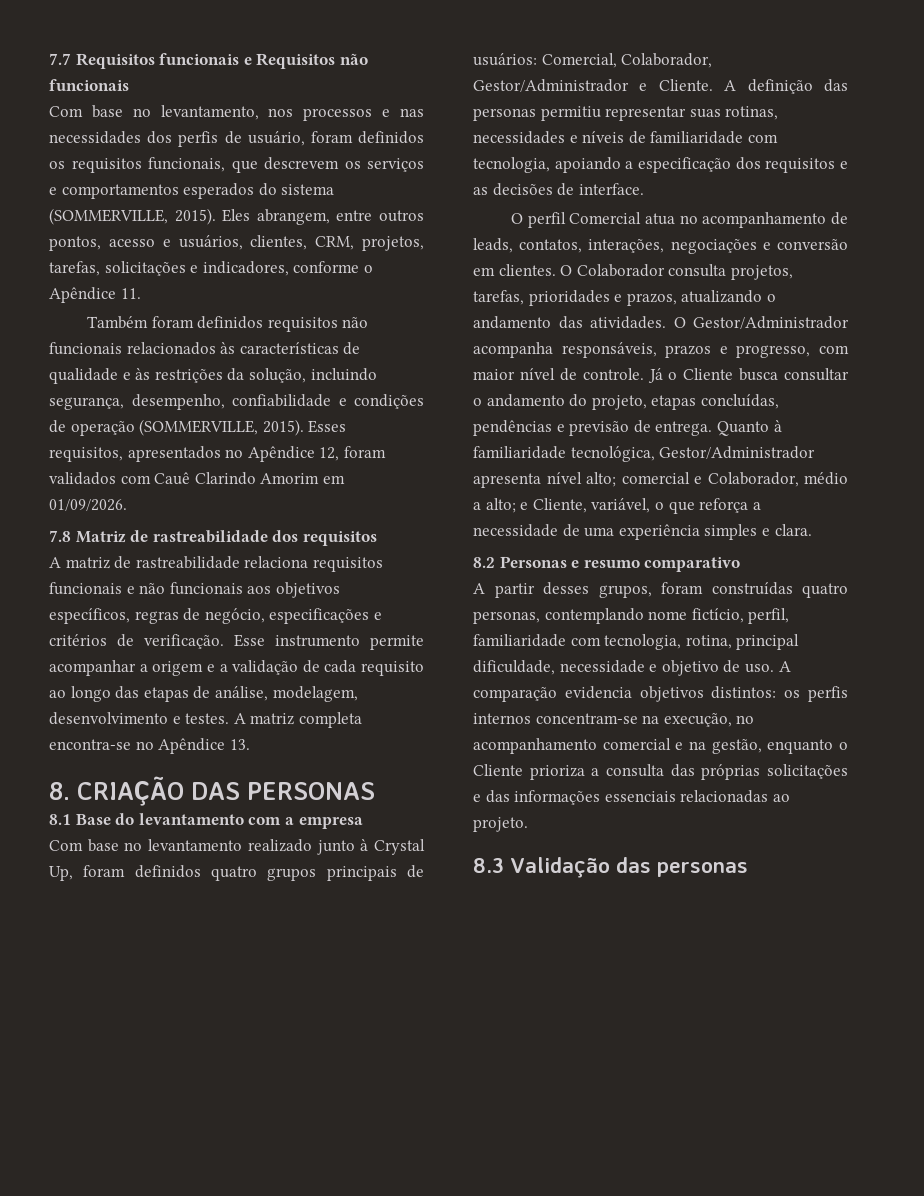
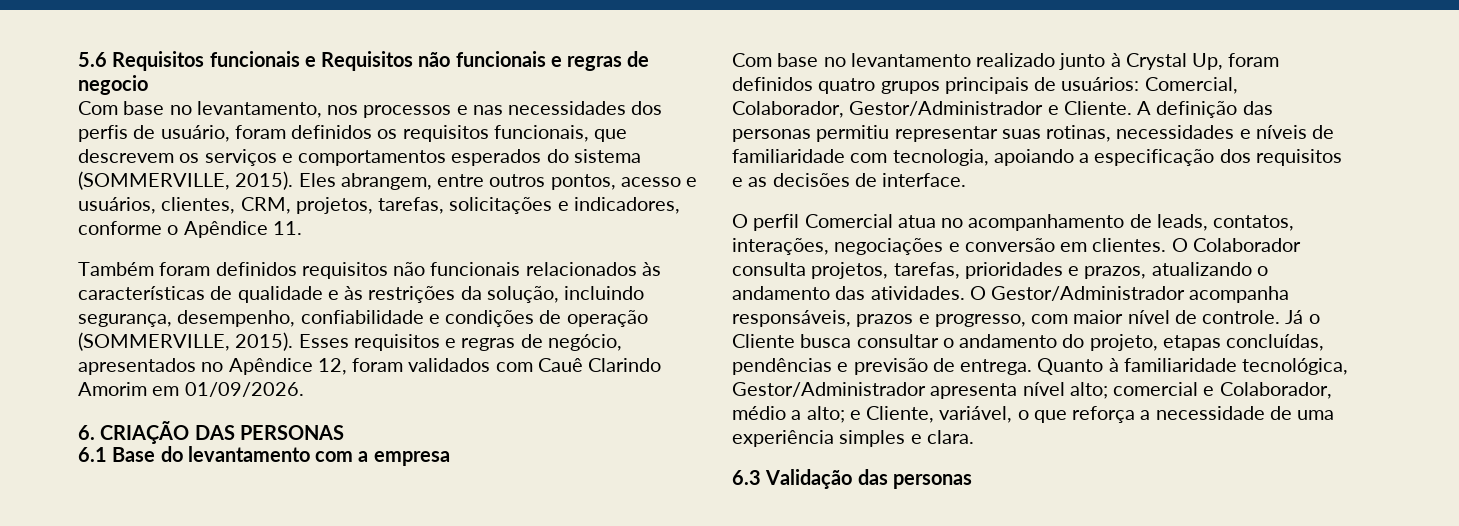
[49,53,71,65] 7.7 -> [78,52,107,67] 5.6
(129, 85) none -> [550,51,650,71] [78,75,148,95] e regras de negocio
[49,447,123,462] requisitos, -> [353,334,622,351] requisitos e regras de negócio,
[49,530,377,546] [49,556,383,572] [49,582,340,598] [49,608,382,624] [49,634,424,650] [49,660,424,676] [49,686,358,702] [49,712,362,728] [49,738,250,754] [49,782,70,800] 7.8 Matriz de rastreabilidade dos requisitos // A matriz de rastreabilidade relaciona requisitos funcionais e não funcionais aos objetivos específicos, regras de negócio, especificações e critérios de verificação. Esse instrumento permite acompanhar a origem e a validação de cada requisito ao longo das etapas de análise, modelagem, desenvolvimento e testes. A matriz completa encontra-se no Apêndice 13. // 8. -> [78,425,95,440] 6.
[49,814,71,825] 8.1 -> [78,447,107,462] 6.1
[473,556,741,572] [473,582,848,598] [473,608,790,624] [473,634,800,650] [473,660,791,676] [473,686,848,702] [473,713,755,727] [473,738,848,754] [473,764,848,780] [473,790,790,805] [473,817,528,832] [473,858,504,873] 8.2 Personas e resumo comparativo // A partir desses grupos, foram construídas quatro personas, contemplando nome fictício, perfil, familiaridade com tecnologia, rotina, principal dificuldade, necessidade e objetivo de uso. A comparação evidencia objetivos distintos: os perfis internos concentram-se na execução, no acompanhamento comercial e na gestão, enquanto o Cliente prioriza a consulta das próprias solicitações e das informações essenciais relacionadas ao projeto. // 8.3 -> [732,470,761,485] 6.3

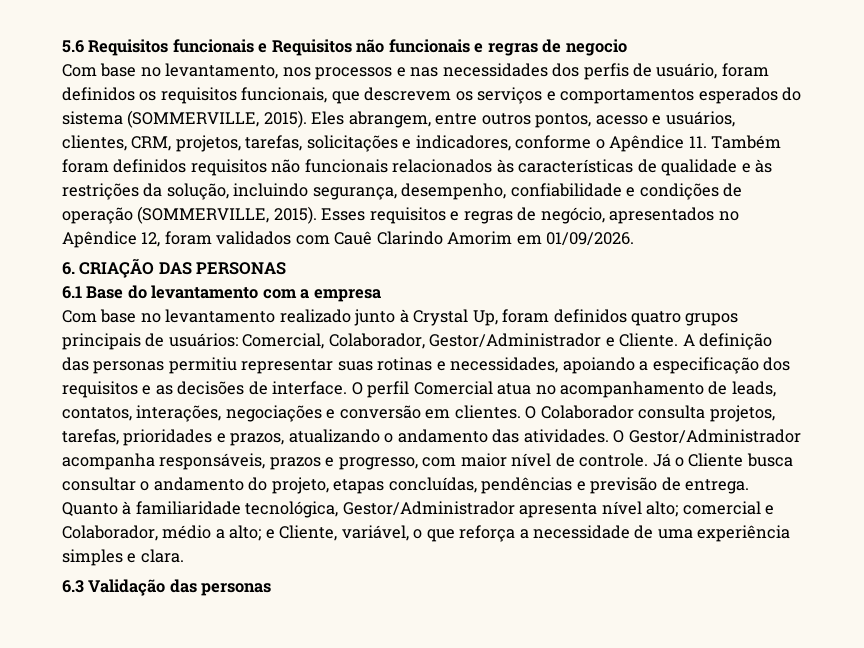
(302, 228) // -> (707, 142) none
[1046,125,1335,142] [732,149,989,166] rotinas, necessidades e níveis de familiaridade com tecnologia, -> [377,357,559,373] rotinas e necessidades,
(967, 180) // -> (348, 388) none

